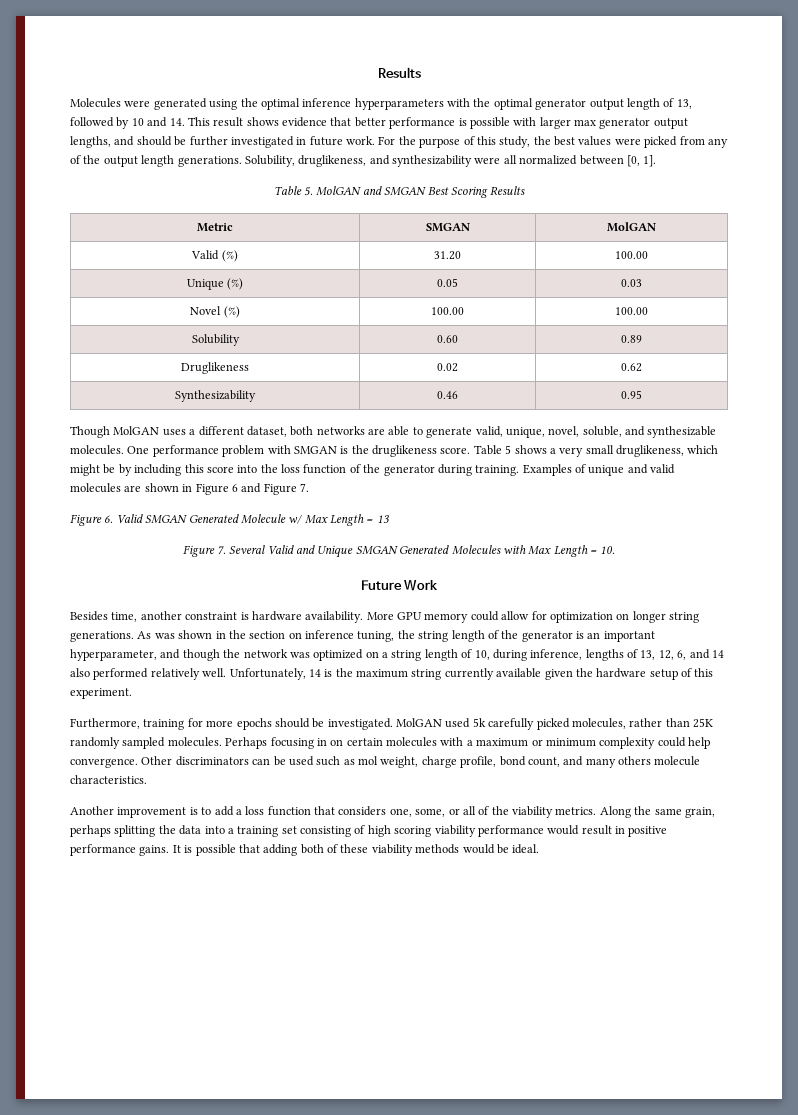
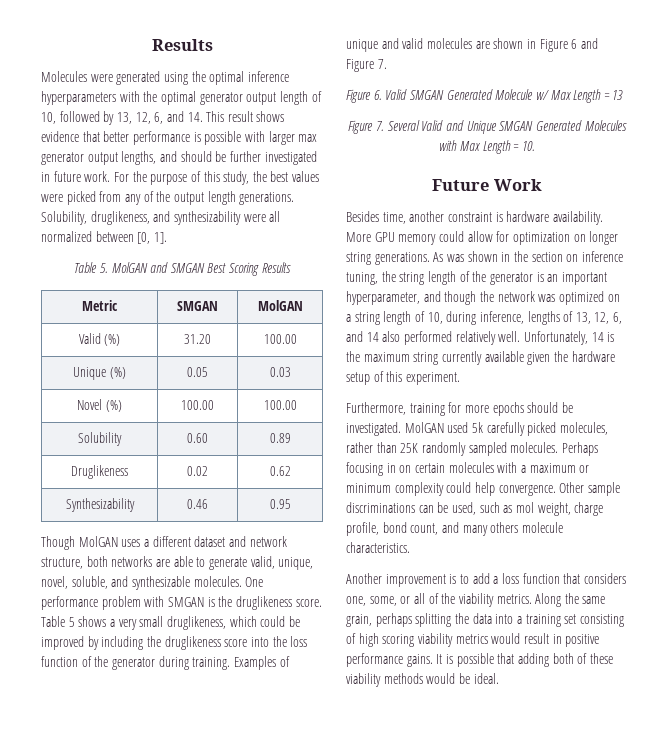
[676,99,692,109] 13, -> [41,112,56,124] 10,
[131,118,144,126] 10 -> [116,112,164,124] 13, 12, 6,
[246,426,287,437] dataset, -> [194,536,287,547] [41,557,83,569] dataset and network structure,
[70,464,204,476] might be by including this -> [260,616,300,627] [41,636,221,650] could be improved by including the druglikeness
[175,756,249,766] discriminators -> [587,482,620,496] [346,502,415,513] sample discriminations
[288,756,314,766] used -> [451,502,476,515] used,
[477,825,544,837] performance -> [455,634,488,644] metrics

